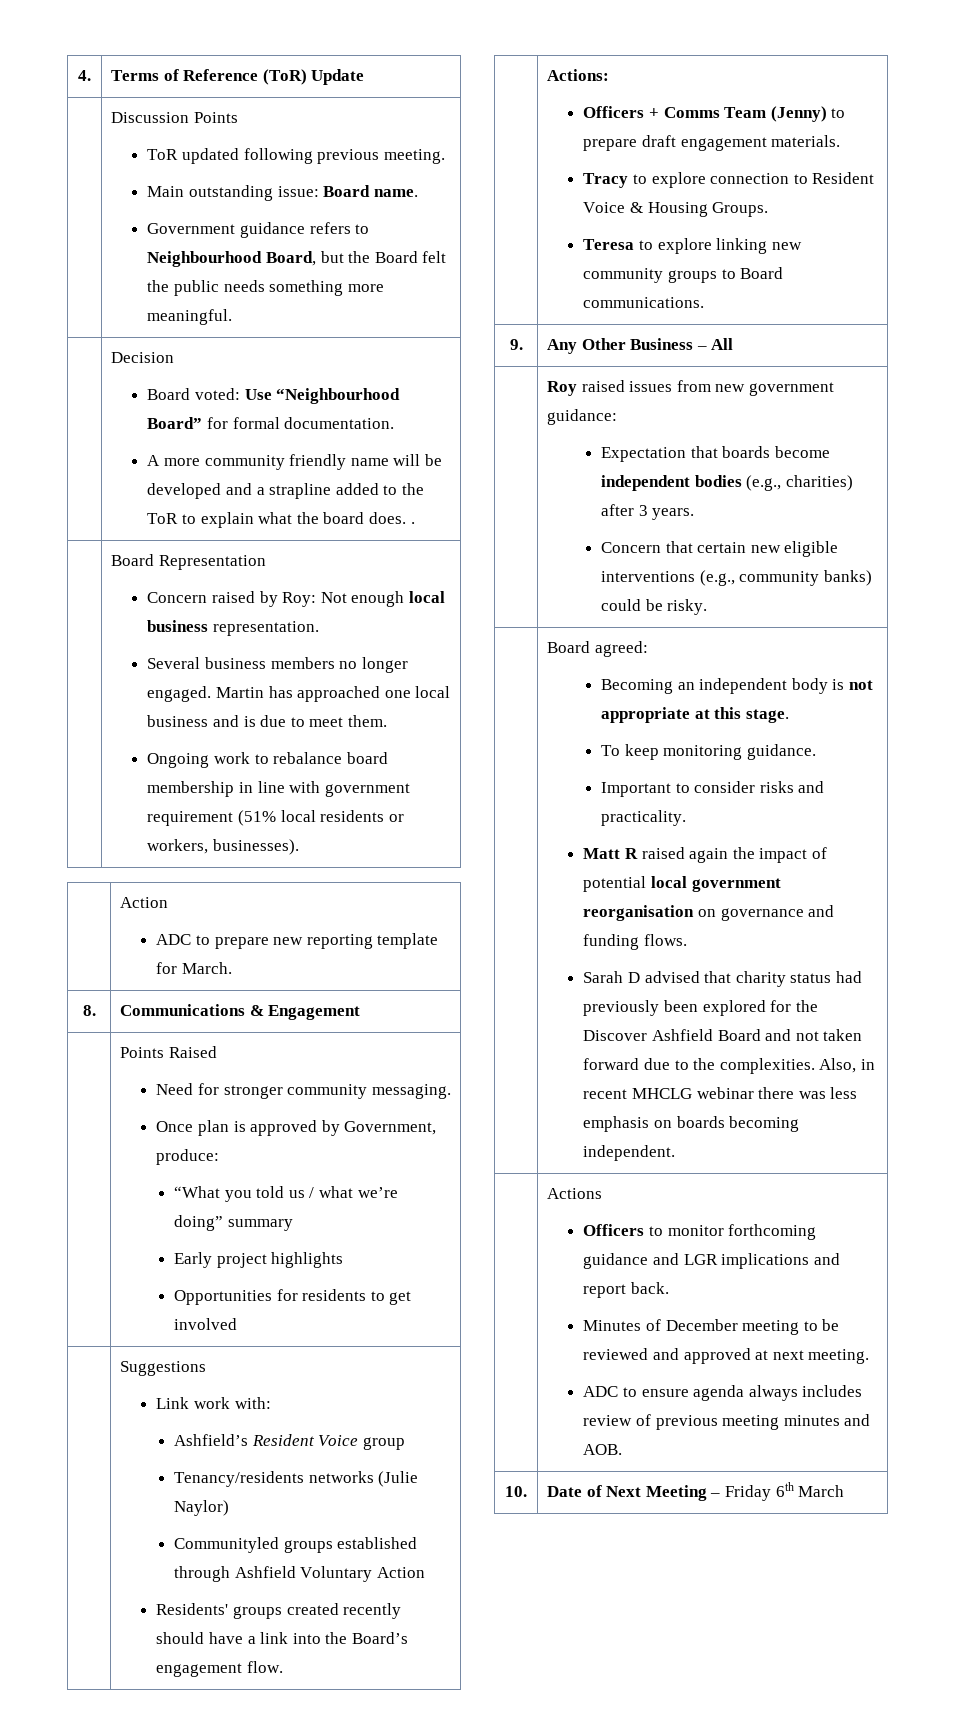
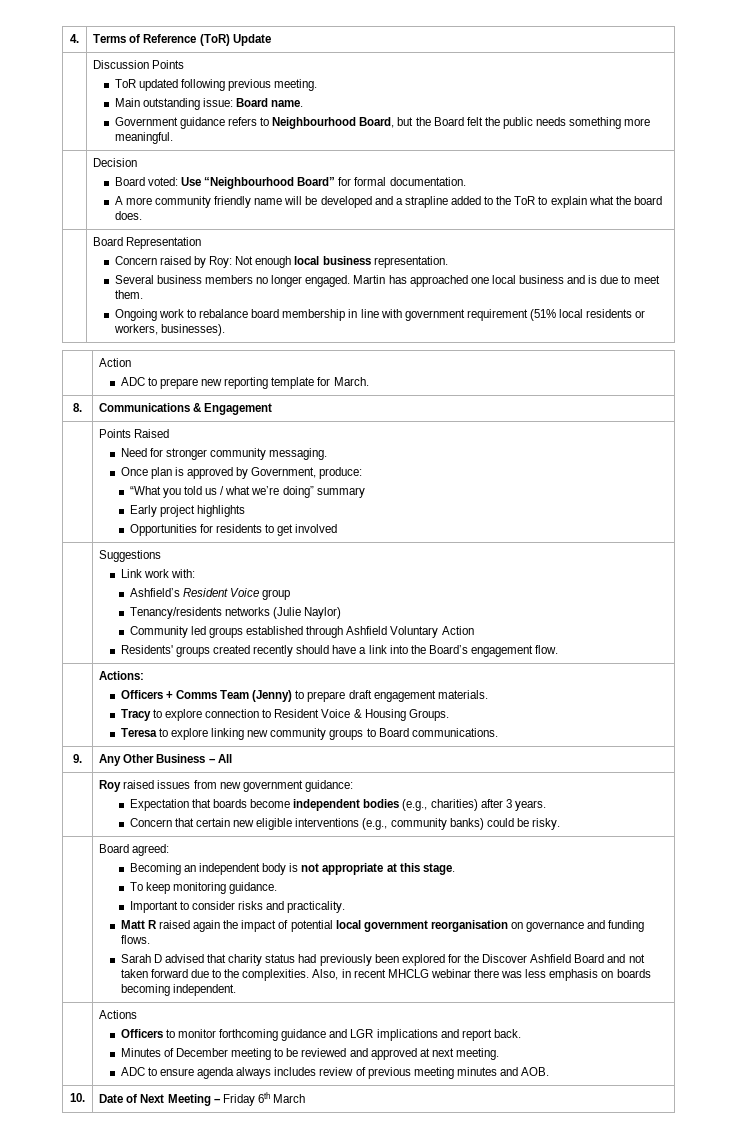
[410,522,415,524] . -> (142, 215) none
[174,1537,280,1553] Communityled -> [129,626,206,638] Community led

